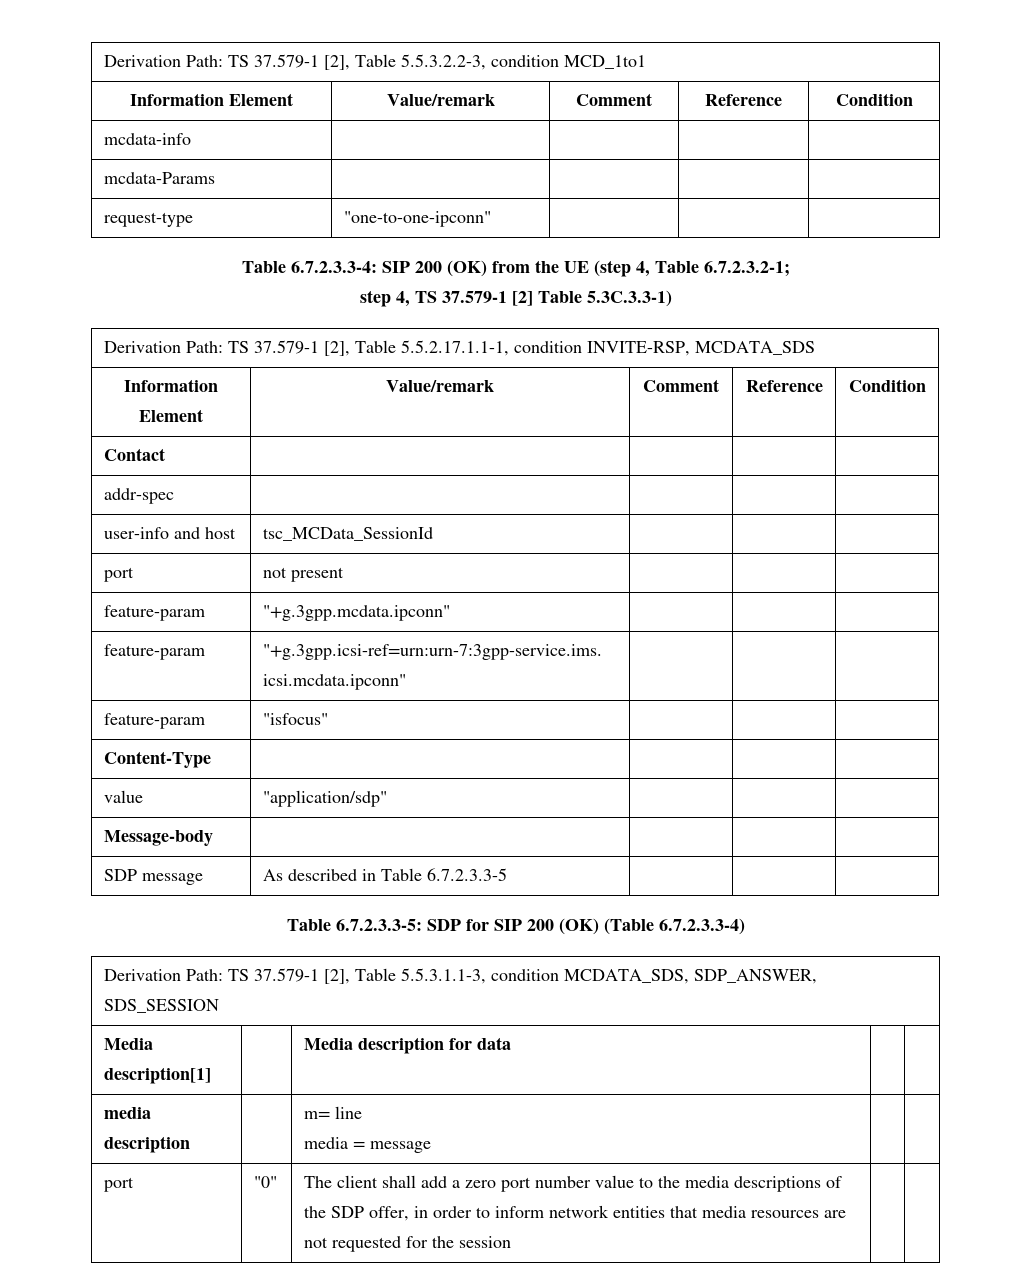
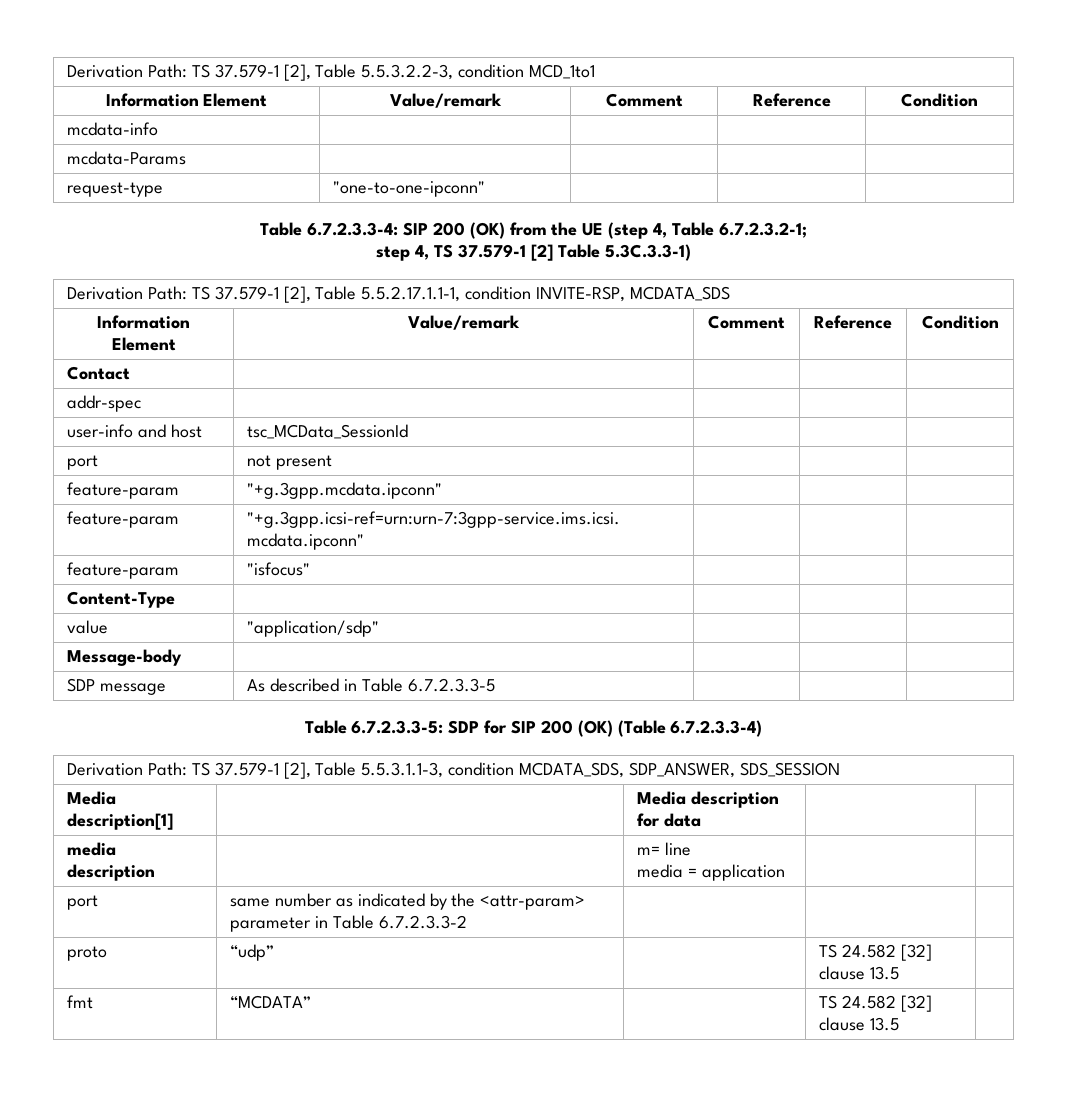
[369,1141,431,1153] [103,1177,134,1192] [253,1176,277,1188] [303,1175,842,1192] [303,1205,846,1221] [303,1236,511,1252] message | | // port | "0" | The client shall add a zero port number value to the media descriptions of the SDP offer, in order to inform network entities that media resources are not requested for the session | -> [701,864,785,881] [67,895,99,910] [230,893,586,910] [230,915,467,932] [67,946,108,961] [230,944,275,961] [819,944,932,961] [819,966,899,980] [67,995,94,1009] [230,995,312,1009] [819,995,932,1012] [819,1017,899,1031] application | | // port | same number as indicated by the <attr-param> parameter in Table 6.7.2.3.3-2 | | | // proto | “udp” | | TS 24.582 [32] clause 13.5 | // fmt | “MCDATA” | | TS 24.582 [32] clause 13.5

